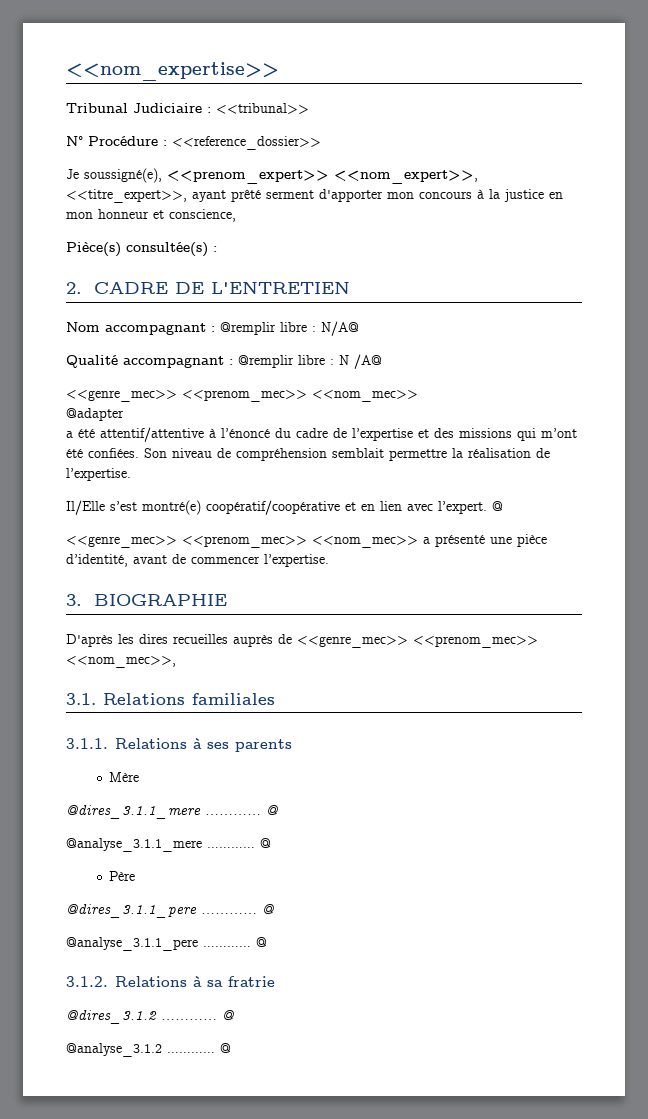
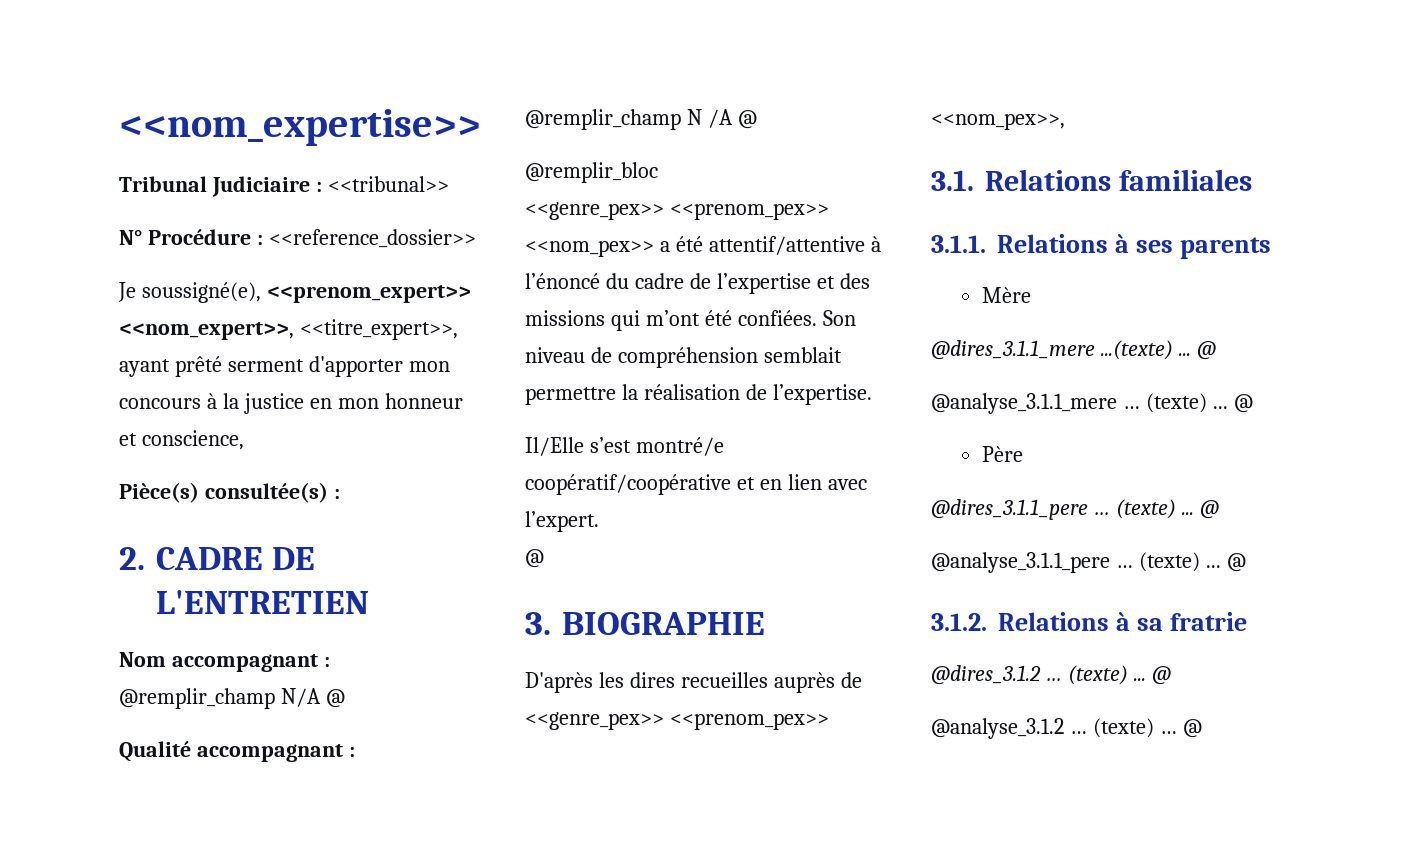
[220,321,359,336] @remplir libre : N/A@ -> [119,688,345,709] @remplir_champ N/A @
[238,354,382,369] [66,390,418,402] [66,408,124,421] @remplir libre : N /A@ // <<genre_mec>> <<prenom_mec>> <<nom_mec>> // @adapter // -> [525,109,757,130] [525,162,658,183] [525,202,829,220] [525,240,654,257] @remplir_champ N /A @ // @remplir_bloc // <<genre_pex>> <<prenom_pex>> <<nom_pex>>
[142,500,201,515] montré(e) -> [635,437,724,456] montré/e
[492,501,503,511] [66,534,547,548] [66,554,329,567] @ // <<genre_mec>> <<prenom_mec>> <<nom_mec>> a présenté une pièce d’identité, avant de commencer l’expertise. -> [525,549,544,568] // @
[297,636,538,648] [66,656,176,668] <<genre_mec>> <<prenom_mec>> <<nom_mec>>, -> [525,712,829,730] [931,113,1065,130] <<genre_pex>> <<prenom_pex>> <<nom_pex>>,
[205,814,261,815] ………… -> [1100,340,1191,360] ...(texte) ...
[207,847,255,848] ………… -> [1122,393,1228,413] … (texte) ...
[201,913,257,914] ………… -> [1093,499,1194,519] … (texte) ...
[203,946,251,947] ………… -> [1115,552,1221,572] … (texte) ...
[161,1019,217,1020] ………… -> [1045,665,1146,685] … (texte) ...
[167,1052,215,1053] ………… -> [1069,718,1177,738] … (texte) …

